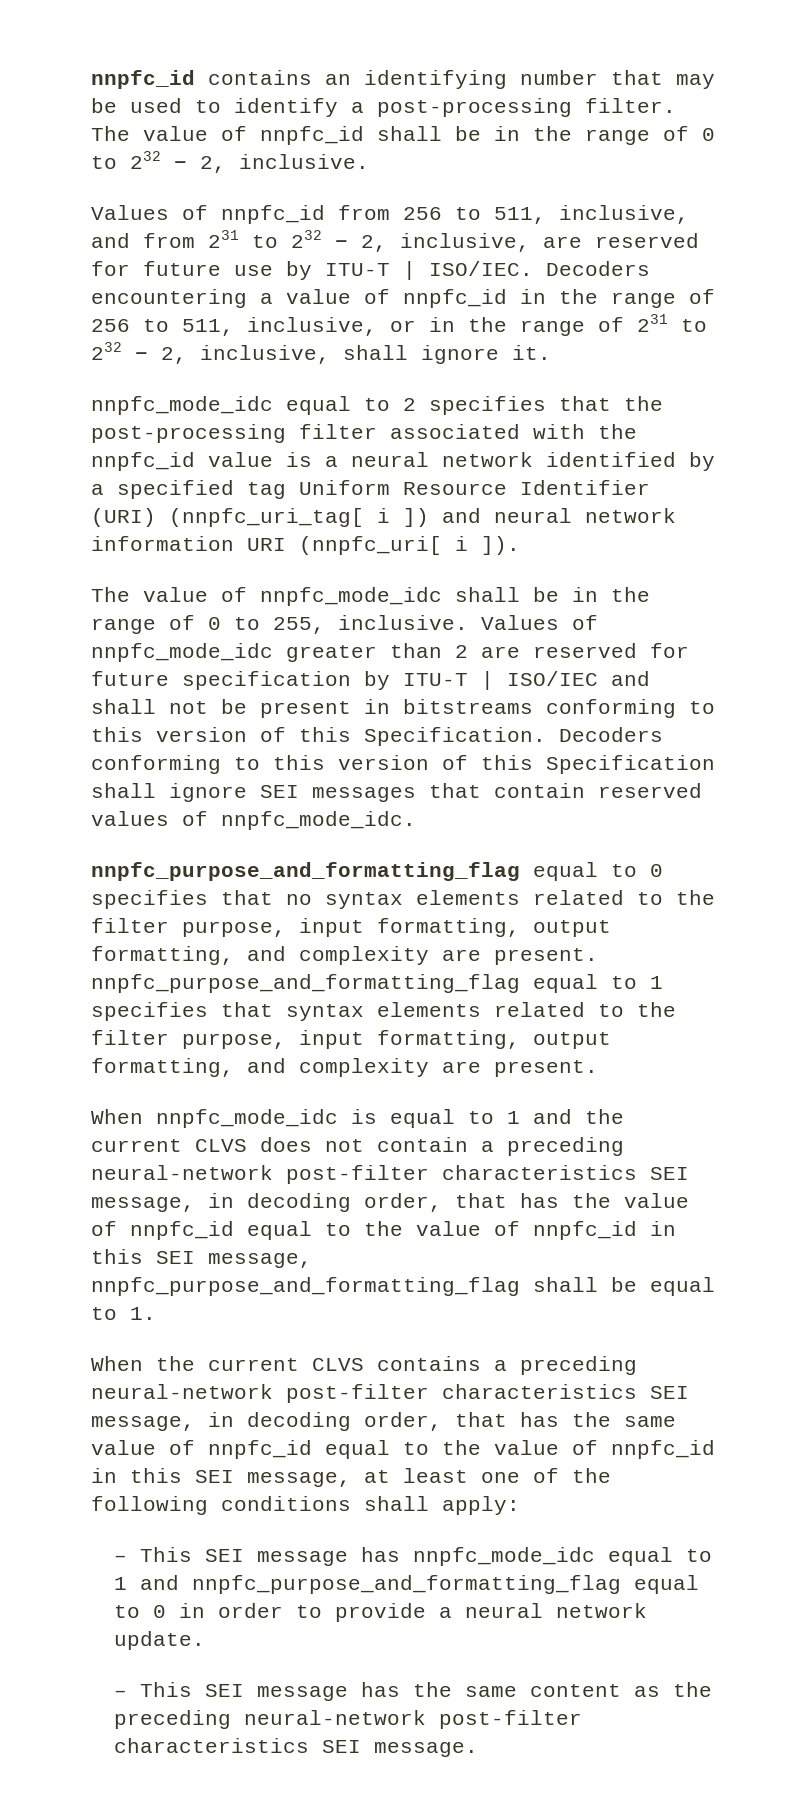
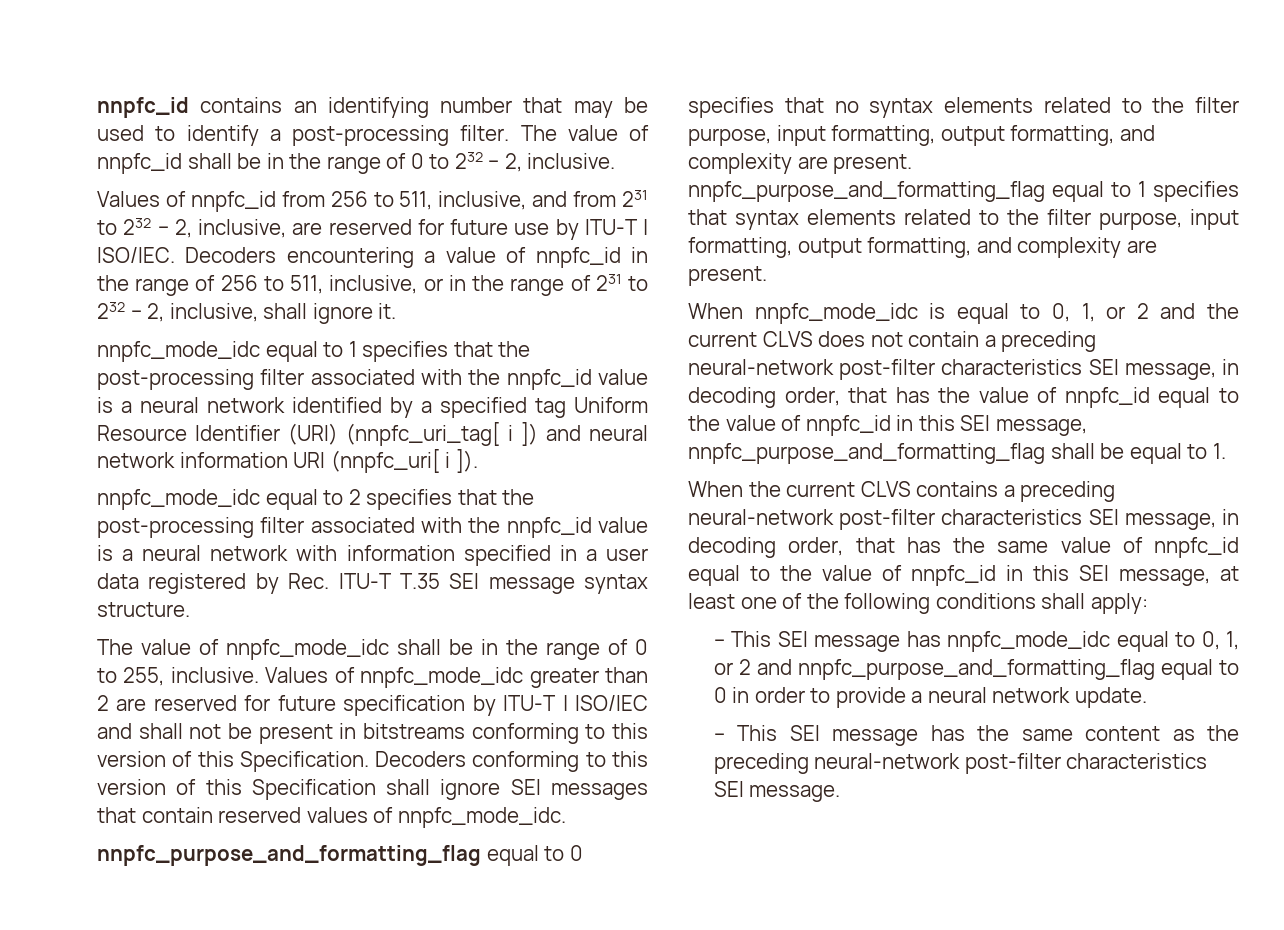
[403,398,416,411] 2 -> [348,341,357,357] 1
(520, 545) none -> [97,489,535,510] [97,517,648,538] [97,545,649,566] [97,573,648,594] [97,602,190,617] // nnpfc_mode_idc equal to 2 specifies that the post-processing filter associated with the nnpfc_id value is a neural network with information specified in a user data registered by Rec. ITU-T T.35 SEI message syntax structure.
[507,1111,520,1124] 1 -> [1052,303,1149,322] 0, 1, or 2
[114,1577,128,1590] 1 -> [1201,631,1239,650] [713,659,751,675] 0, 1, or 2

